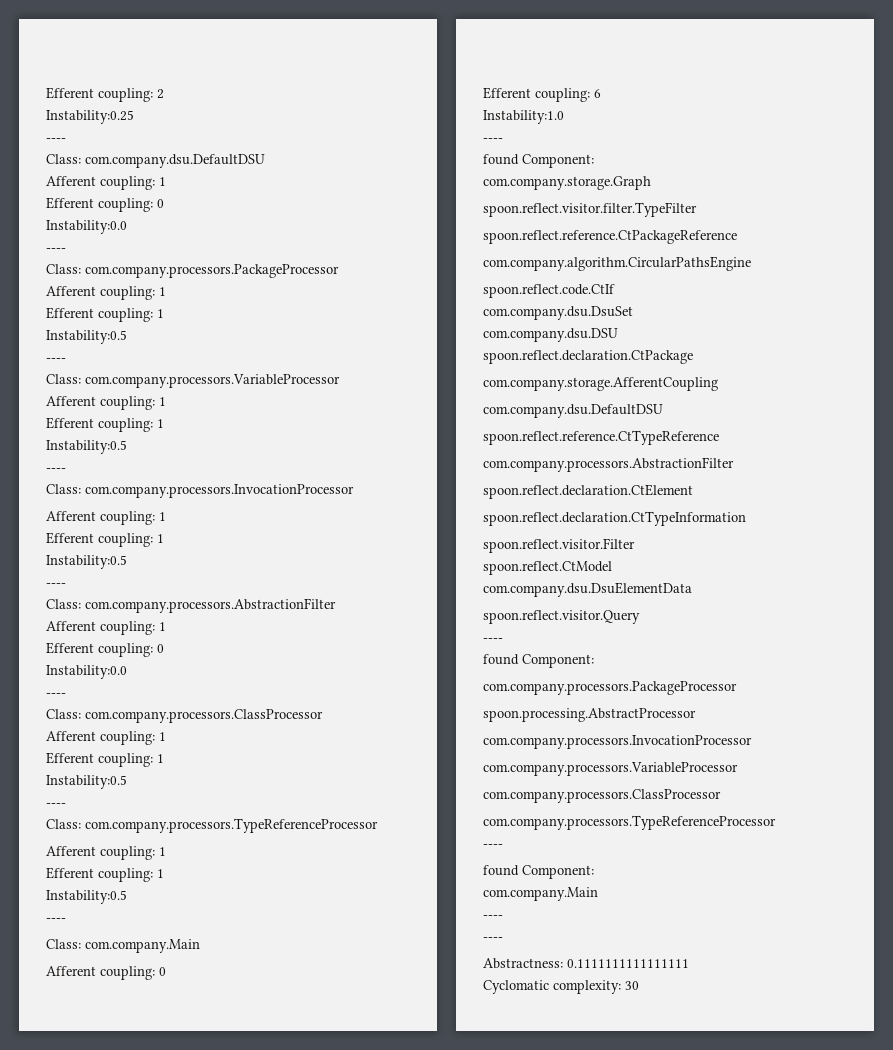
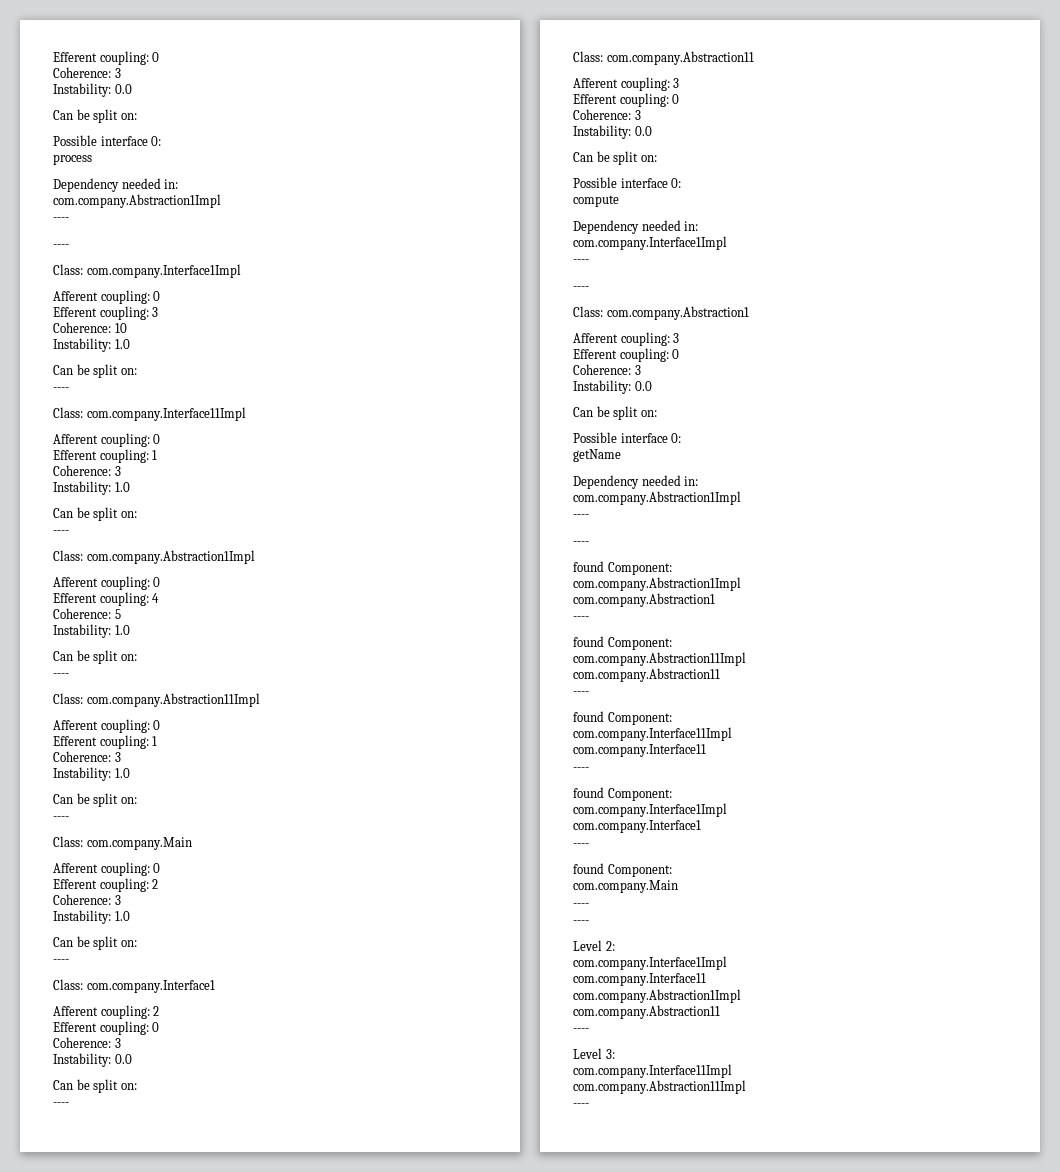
[46,87,164,102] [46,110,134,124] [46,138,66,142] [46,154,265,168] [46,176,166,190] [46,197,164,212] [46,220,127,234] [46,248,66,252] [46,264,339,278] [46,286,166,300] [46,307,164,322] [46,330,127,344] [46,358,66,362] [46,374,340,388] [46,396,166,410] [46,417,164,432] [46,440,127,454] [46,468,66,472] [46,484,354,498] [46,511,166,525] [46,532,164,547] [46,555,127,569] [46,583,66,587] [46,598,336,613] [46,621,166,635] [46,642,164,657] [46,665,127,679] [46,693,66,697] [46,709,323,723] [46,731,166,745] [46,752,164,767] [46,775,127,789] [46,803,66,807] [46,818,378,833] [46,846,166,860] [46,867,164,882] [46,890,127,904] Efferent coupling: 2 // Instability:0.25 // ---- // Class: com.company.dsu.DefaultDSU // Afferent coupling: 1 // Efferent coupling: 0 // Instability:0.0 // ---- // Class: com.company.processors.PackageProcessor // Afferent coupling: 1 // Efferent coupling: 1 // Instability:0.5 // ---- // Class: com.company.processors.VariableProcessor // Afferent coupling: 1 // Efferent coupling: 1 // Instability:0.5 // ---- // Class: com.company.processors.InvocationProcessor // Afferent coupling: 1 // Efferent coupling: 1 // Instability:0.5 // ---- // Class: com.company.processors.AbstractionFilter // Afferent coupling: 1 // Efferent coupling: 0 // Instability:0.0 // ---- // Class: com.company.processors.ClassProcessor // Afferent coupling: 1 // Efferent coupling: 1 // Instability:0.5 // ---- // Class: com.company.processors.TypeReferenceProcessor // Afferent coupling: 1 // Efferent coupling: 1 // Instability:0.5 -> [53,51,160,65] [53,67,121,78] [53,83,132,97] [53,109,137,123] [53,135,162,146] [53,154,92,165] [53,178,179,192] [53,194,221,208] [53,217,69,221] [53,244,69,248] [53,264,241,278] [53,290,161,304] [53,306,159,320] [53,322,127,333] [53,338,130,352] [53,364,137,378] [53,387,69,391] [53,407,246,421] [53,433,161,447] [53,449,158,463] [53,465,121,476] [53,481,130,495] [53,507,137,521] [53,530,69,534] [53,550,255,564] [53,576,161,590] [53,592,160,606] [53,608,121,619] [53,624,130,638] [53,650,137,664] [53,673,69,677] [53,693,260,707] [53,719,161,733] [53,735,158,749] [53,751,121,762] [53,767,130,781] [53,793,137,807] Efferent coupling: 0 // Coherence: 3 // Instability: 0.0 // Can be split on: // Possible interface 0: // process // Dependency needed in: // com.company.Abstraction1Impl // ---- // ---- // Class: com.company.Interface1Impl // Afferent coupling: 0 // Efferent coupling: 3 // Coherence: 10 // Instability: 1.0 // Can be split on: // ---- // Class: com.company.Interface11Impl // Afferent coupling: 0 // Efferent coupling: 1 // Coherence: 3 // Instability: 1.0 // Can be split on: // ---- // Class: com.company.Abstraction1Impl // Afferent coupling: 0 // Efferent coupling: 4 // Coherence: 5 // Instability: 1.0 // Can be split on: // ---- // Class: com.company.Abstraction11Impl // Afferent coupling: 0 // Efferent coupling: 1 // Coherence: 3 // Instability: 1.0 // Can be split on:
[594,89,601,98] [483,110,564,124] [483,138,503,142] [483,154,594,168] [483,176,651,190] [483,202,697,217] [483,230,737,244] [483,256,751,271] [483,284,615,298] [483,306,633,320] [483,328,618,342] [483,350,693,364] [483,377,718,391] [483,404,663,418] [483,430,719,445] [483,457,734,472] [483,484,693,499] [483,511,746,526] [483,538,635,553] [483,561,612,575] [483,582,692,597] [483,610,640,624] [483,638,503,642] [483,654,594,668] [483,681,737,695] [483,708,696,722] [483,735,752,749] [483,762,738,776] [483,789,721,803] [483,815,776,830] 6 // Instability:1.0 // ---- // found Component: // com.company.storage.Graph // spoon.reflect.visitor.filter.TypeFilter // spoon.reflect.reference.CtPackageReference // com.company.algorithm.CircularPathsEngine // spoon.reflect.code.CtIf // com.company.dsu.DsuSet // com.company.dsu.DSU // spoon.reflect.declaration.CtPackage // com.company.storage.AfferentCoupling // com.company.dsu.DefaultDSU // spoon.reflect.reference.CtTypeReference // com.company.processors.AbstractionFilter // spoon.reflect.declaration.CtElement // spoon.reflect.declaration.CtTypeInformation // spoon.reflect.visitor.Filter // spoon.reflect.CtModel // com.company.dsu.DsuElementData // spoon.reflect.visitor.Query // ---- // found Component: // com.company.processors.PackageProcessor // spoon.processing.AbstractProcessor // com.company.processors.InvocationProcessor // com.company.processors.VariableProcessor // com.company.processors.ClassProcessor // com.company.processors.TypeReferenceProcessor -> [152,879,159,889] [53,894,121,905] [53,910,130,924] [53,936,137,950] [53,959,69,963] [53,979,215,993] [53,1005,160,1019] [53,1021,160,1035] [53,1037,121,1048] [53,1053,132,1067] [53,1079,137,1093] [53,1102,69,1106] [573,51,754,65] [573,77,680,91] [573,93,680,107] [573,109,641,120] [573,125,652,139] [573,151,657,165] [573,177,682,188] [573,195,619,207] [573,220,699,234] [573,236,727,250] [573,259,589,263] [573,286,589,290] [573,306,749,320] [573,332,680,346] [573,348,680,362] [573,364,641,375] [573,380,652,394] [573,406,657,420] [573,432,682,443] [573,449,621,462] [573,475,699,489] [573,491,741,505] [573,514,589,518] [573,541,589,545] [573,561,672,575] [573,577,741,591] [573,593,715,607] [573,616,589,620] [573,636,672,650] [573,652,746,666] [573,668,720,682] [573,691,589,695] [573,711,672,725] [573,727,732,741] [573,744,706,757] [573,767,589,771] [573,787,672,801] [573,803,727,817] [573,820,701,833] 2 // Coherence: 3 // Instability: 1.0 // Can be split on: // ---- // Class: com.company.Interface1 // Afferent coupling: 2 // Efferent coupling: 0 // Coherence: 3 // Instability: 0.0 // Can be split on: // ---- // Class: com.company.Abstraction11 // Afferent coupling: 3 // Efferent coupling: 0 // Coherence: 3 // Instability: 0.0 // Can be split on: // Possible interface 0: // compute // Dependency needed in: // com.company.Interface1Impl // ---- // ---- // Class: com.company.Abstraction1 // Afferent coupling: 3 // Efferent coupling: 0 // Coherence: 3 // Instability: 0.0 // Can be split on: // Possible interface 0: // getName // Dependency needed in: // com.company.Abstraction1Impl // ---- // ---- // found Component: // com.company.Abstraction1Impl // com.company.Abstraction1 // ---- // found Component: // com.company.Abstraction11Impl // com.company.Abstraction11 // ---- // found Component: // com.company.Interface11Impl // com.company.Interface11 // ---- // found Component: // com.company.Interface1Impl // com.company.Interface1
[483,958,689,969] [483,980,639,994] Abstractness: 0.1111111111111111 // Cyclomatic complexity: 30 -> [573,940,615,951] [573,956,727,970] [573,973,706,986] [573,989,741,1003] [573,1005,720,1019] [573,1028,589,1032] [573,1048,615,1059] [573,1064,732,1078] [573,1080,746,1094] [573,1103,589,1107] Level 2: // com.company.Interface1Impl // com.company.Interface11 // com.company.Abstraction1Impl // com.company.Abstraction11 // ---- // Level 3: // com.company.Interface11Impl // com.company.Abstraction11Impl // ----

